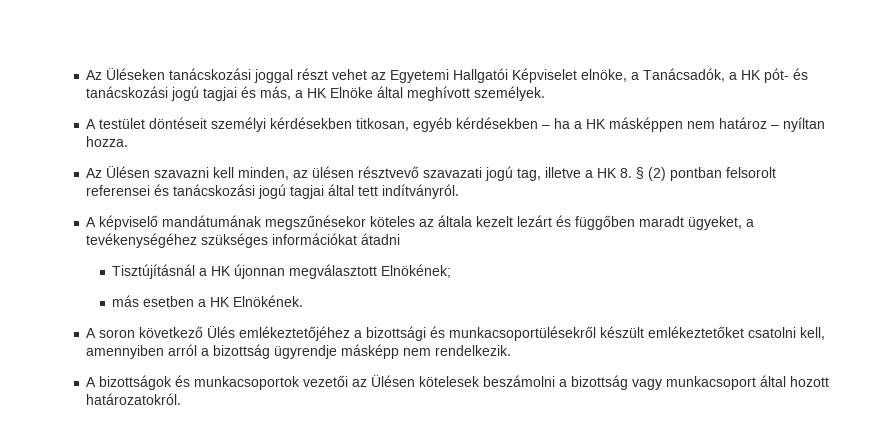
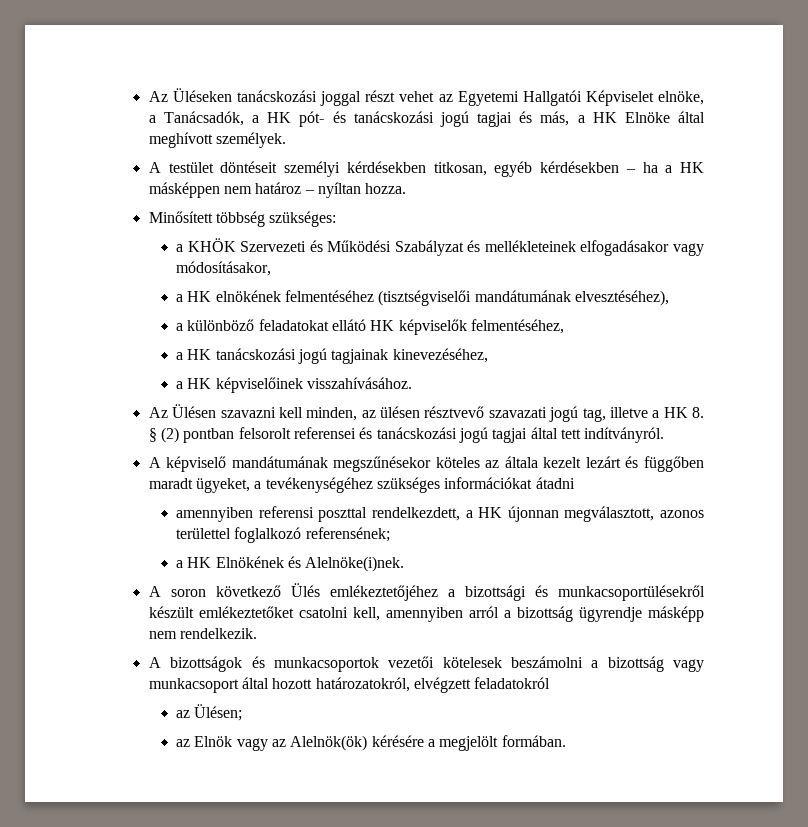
(129, 141) none -> [148,211,337,227] [176,238,704,256] [176,261,272,276] [176,290,669,306] [176,319,564,335] [176,348,488,364] [176,377,413,393] // Minősített többség szükséges: // a KHÖK Szervezeti és Működési Szabályzat és mellékleteinek elfogadásakor vagy módosításakor, // a HK elnökének felmentéséhez (tisztségviselői mandátumának elvesztéséhez), // a különböző feladatokat ellátó HK képviselők felmentéséhez, // a HK tanácskozási jogú tagjainak kinevezéséhez, // a HK képviselőinek visszahívásához.
[112,264,452,279] [112,295,304,307] Tisztújításnál a HK újonnan megválasztott Elnökének; // más esetben a HK Elnökének. -> [176,506,704,522] [176,527,390,543] [176,556,405,572] amennyiben referensi poszttal rendelkezdett, a HK újonnan megválasztott, azonos területtel foglalkozó referensének; // a HK Elnökének és Alelnöke(i)nek.
[352,375,416,387] az Ülésen -> (435, 662) none
[86,393,182,405] határozatokról. -> [315,677,551,693] [176,704,243,721] [176,735,566,751] határozatokról, elvégzett feladatokról // az Ülésen; // az Elnök vagy az Alelnök(ök) kérésére a megjelölt formában.

